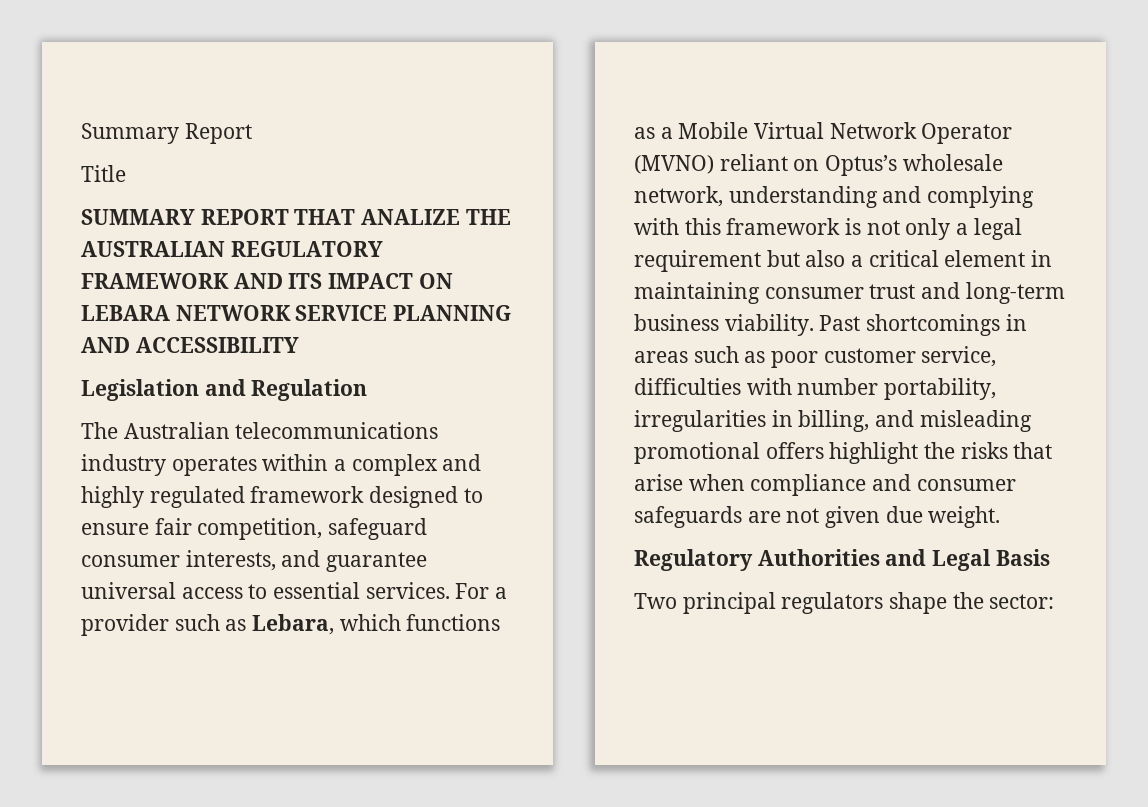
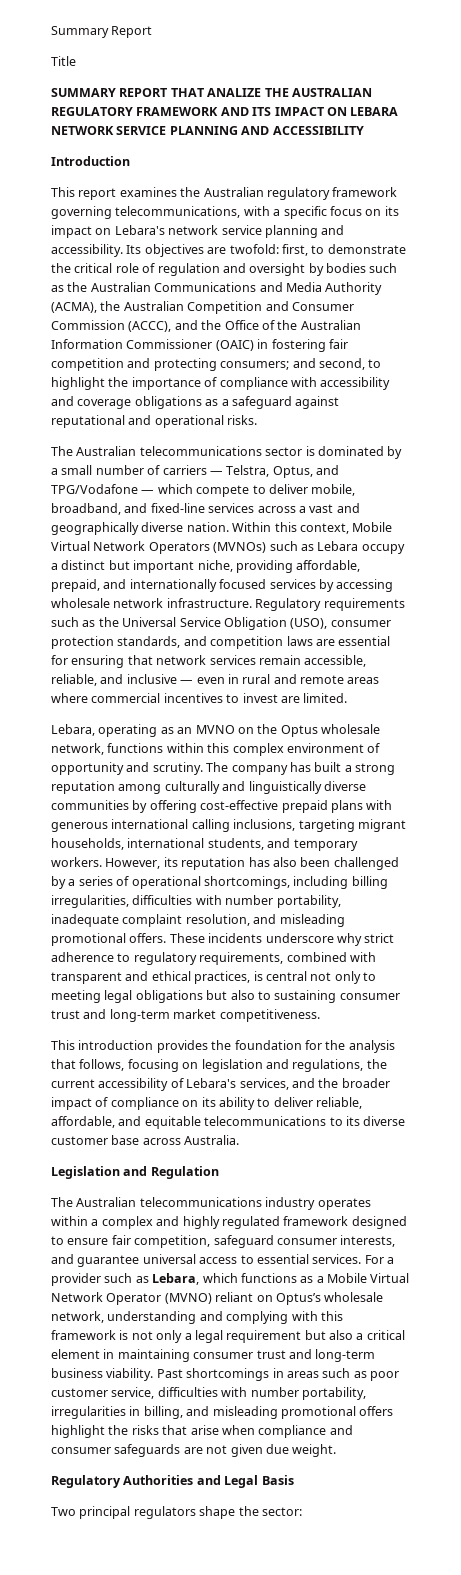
(299, 345) none -> [51,156,130,166] [51,187,398,200] [51,206,399,219] [51,225,345,238] [51,244,406,257] [51,263,398,276] [51,282,383,295] [51,301,354,314] [51,320,361,332] [51,339,348,352] [51,358,382,371] [51,377,391,390] [51,396,340,409] [51,415,258,428] [51,446,403,459] [51,465,339,478] [51,484,356,497] [51,503,360,515] [51,522,393,535] [51,541,405,554] [51,560,361,573] [51,579,394,592] [51,598,405,611] [51,617,391,630] [51,636,391,649] [51,655,367,668] [51,674,380,686] [51,693,348,703] [51,724,380,737] [51,743,381,756] [51,762,395,775] [51,781,366,794] [51,800,393,813] [51,819,406,832] [51,838,358,851] [51,857,399,870] [51,876,388,889] [51,895,341,908] [51,914,345,927] [51,933,395,946] [51,952,376,965] [51,971,376,984] [51,990,400,1003] [51,1009,320,1022] [51,1040,395,1053] [51,1059,387,1072] [51,1078,390,1091] [51,1097,362,1110] [51,1116,406,1129] [51,1135,240,1145] // Introduction // This report examines the Australian regulatory framework governing telecommunications, with a specific focus on its impact on Lebara's network service planning and accessibility. Its objectives are twofold: first, to demonstrate the critical role of regulation and oversight by bodies such as the Australian Communications and Media Authority (ACMA), the Australian Competition and Consumer Commission (ACCC), and the Office of the Australian Information Commissioner (OAIC) in fostering fair competition and protecting consumers; and second, to highlight the importance of compliance with accessibility and coverage obligations as a safeguard against reputational and operational risks. // The Australian telecommunications sector is dominated by a small number of carriers — Telstra, Optus, and TPG/Vodafone — which compete to deliver mobile, broadband, and fixed-line services across a vast and geographically diverse nation. Within this context, Mobile Virtual Network Operators (MVNOs) such as Lebara occupy a distinct but important niche, providing affordable, prepaid, and internationally focused services by accessing wholesale network infrastructure. Regulatory requirements such as the Universal Service Obligation (USO), consumer protection standards, and competition laws are essential for ensuring that network services remain accessible, reliable, and inclusive — even in rural and remote areas where commercial incentives to invest are limited. // Lebara, operating as an MVNO on the Optus wholesale network, functions within this complex environment of opportunity and scrutiny. The company has built a strong reputation among culturally and linguistically diverse communities by offering cost-effective prepaid plans with generous international calling inclusions, targeting migrant households, international students, and temporary workers. However, its reputation has also been challenged by a series of operational shortcomings, including billing irregularities, difficulties with number portability, inadequate complaint resolution, and misleading promotional offers. These incidents underscore why strict adherence to regulatory requirements, combined with transparent and ethical practices, is central not only to meeting legal obligations but also to sustaining consumer trust and long-term market competitiveness. // This introduction provides the foundation for the analysis that follows, focusing on legislation and regulations, the current accessibility of Lebara's services, and the broader impact of compliance on its ability to deliver reliable, affordable, and equitable telecommunications to its diverse customer base across Australia.

